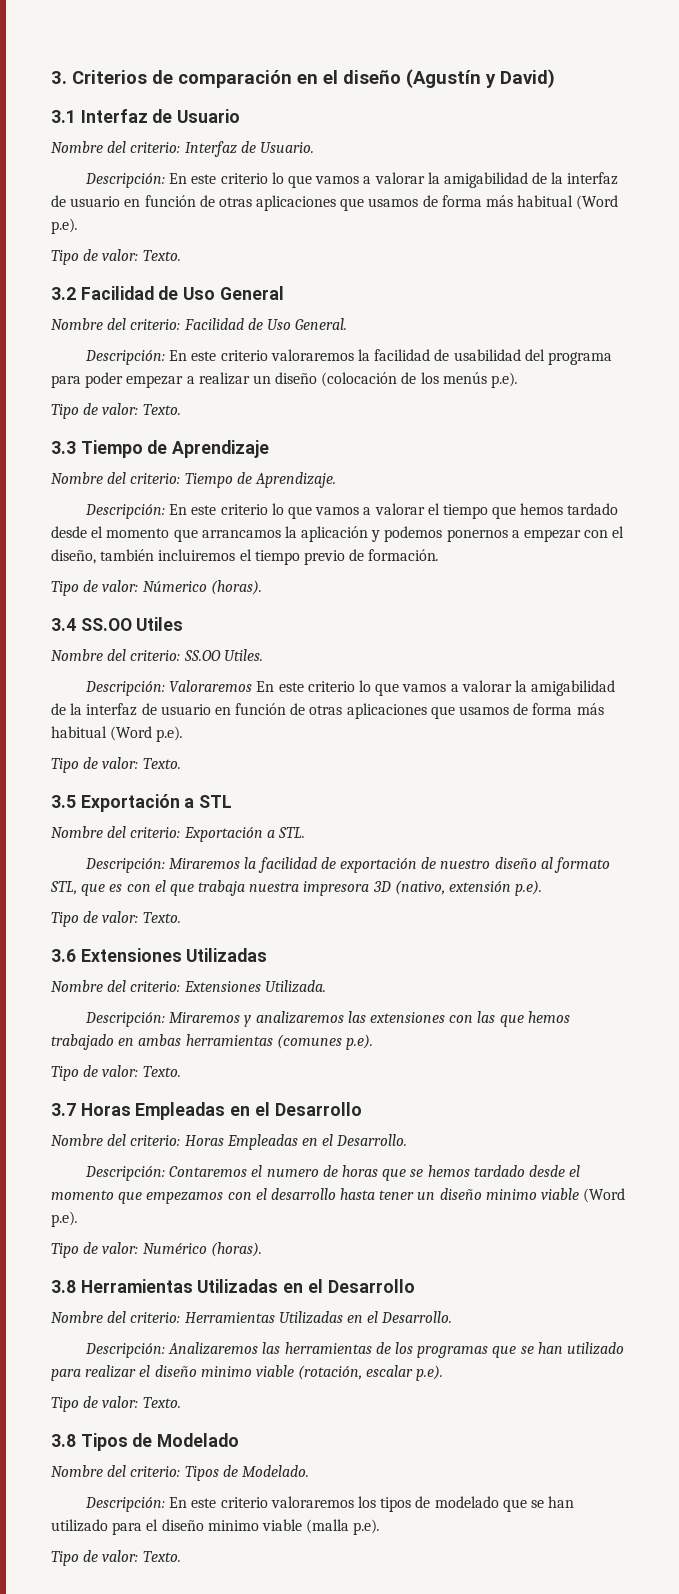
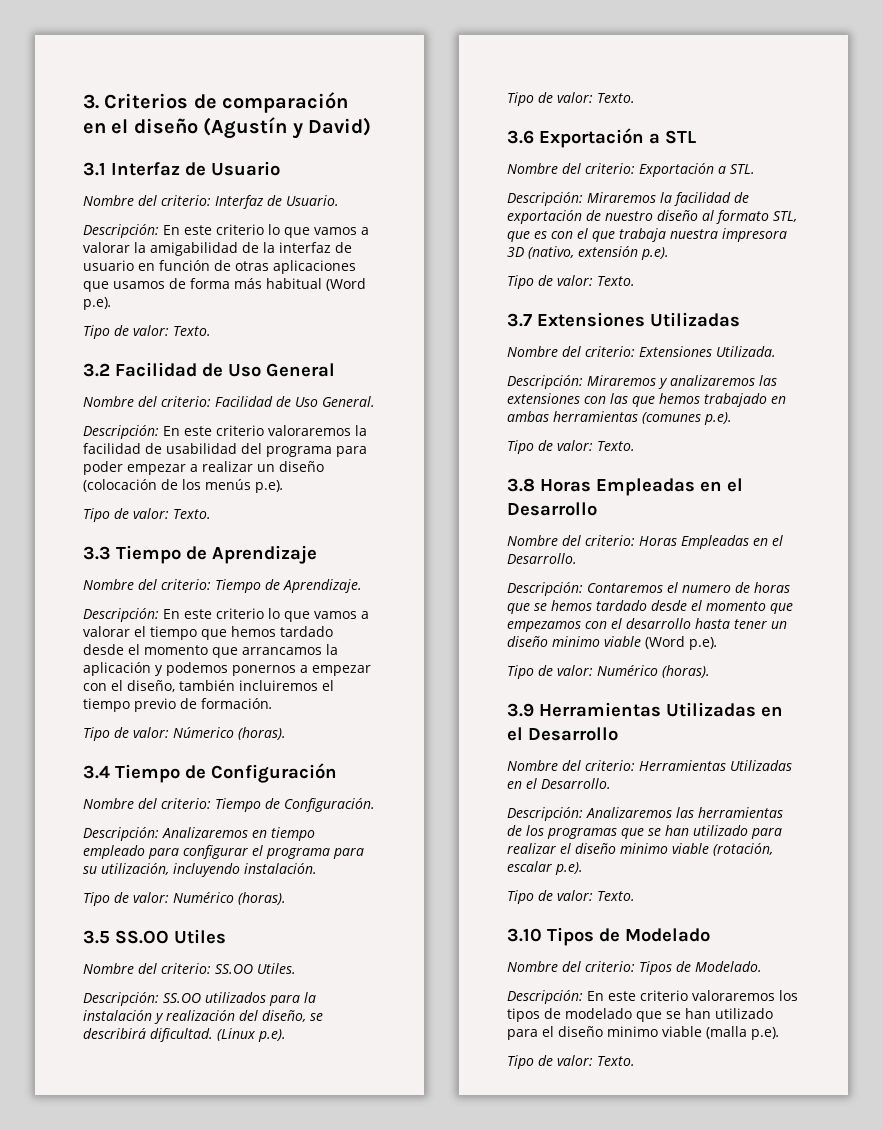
(76, 624) none -> [115,763,337,783] [83,798,375,812] [83,827,315,841] [83,845,364,859] [83,863,317,877] [83,892,286,906] [83,930,110,944] Tiempo de Configuración // Nombre del criterio: Tiempo de Configuración. // Descripción: Analizaremos en tiempo empleado para configurar el programa para su utilización, incluyendo instalación. // Tipo de valor: Numérico (horas). // 3.5
[169,680,616,696] [51,703,604,719] [51,726,184,742] [51,757,181,773] [51,795,76,808] Valoraremos En este criterio lo que vamos a valorar la amigabilidad de la interfaz de usuario en función de otras aplicaciones que usamos de forma más habitual (Word p.e). // Tipo de valor: Texto. // 3.5 -> [163,992,316,1006] [83,1010,323,1024] [83,1028,286,1042] [507,92,635,106] [507,130,534,144] SS.OO utilizados para la instalación y realización del diseño, se describirá dificultad. (Linux p.e). // Tipo de valor: Texto. // 3.6
[51,949,76,962] 3.6 -> [507,313,532,327] 3.7
[51,1103,76,1116] 3.7 -> [507,478,535,492] 3.8
[51,1280,76,1293] 3.8 -> [507,703,534,717] 3.9
[51,1434,76,1447] 3.8 -> [507,928,542,942] 3.10

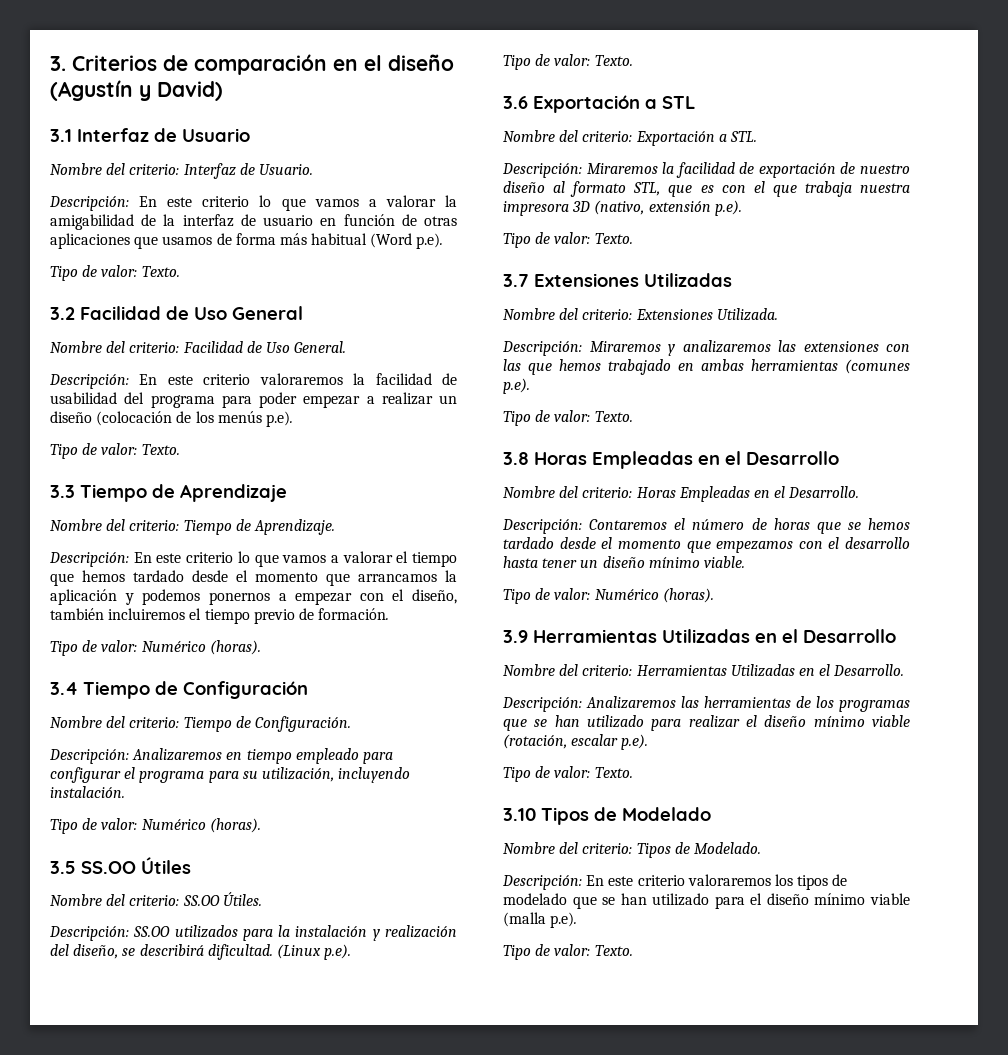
[173,727,234,738] Númerico -> [141,641,206,652] Numérico
[174,929,226,944] Utiles -> [141,857,191,874] Útiles
[257,963,296,974] Utiles. -> [222,892,262,906] Útiles.
[682,585,731,593] numero -> [692,519,745,530] número
[552,636,718,650] minimo viable (Word p.e). -> [648,556,745,568] mínimo viable.
[620,843,668,854] minimo -> [813,716,865,727] mínimo
[607,1026,658,1037] minimo -> [814,893,866,905] mínimo

